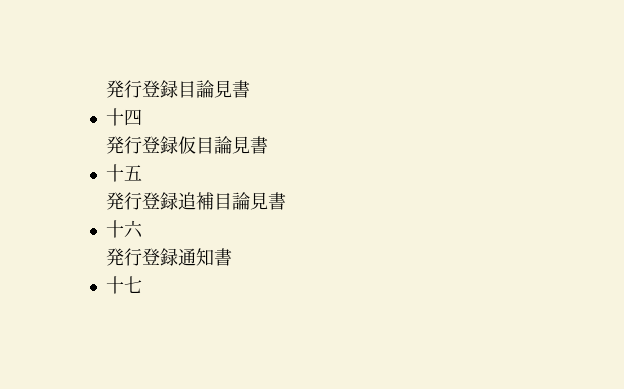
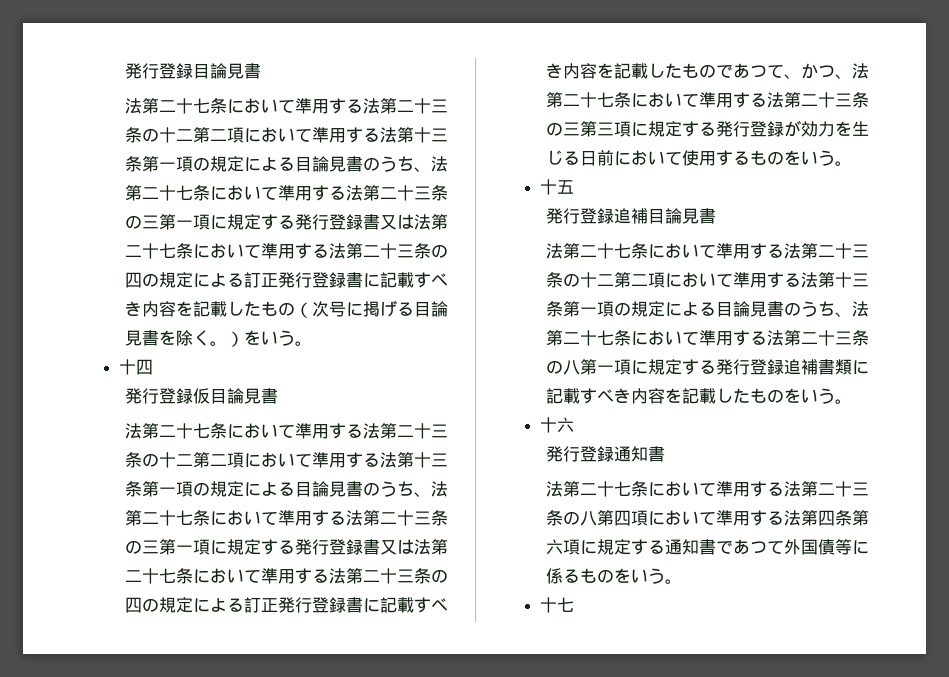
(251, 89) none -> [124,98,448,114] [124,127,448,143] [124,156,448,172] [124,185,448,201] [124,214,448,230] [124,243,448,259] [124,272,448,288] [124,300,448,318] [124,330,312,347] // 法第二十七条において準用する法第二十三条の十二第二項において準用する法第十三条第一項の規定による目論見書のうち、法第二十七条において準用する法第二十三条の三第一項に規定する発行登録書又は法第二十七条において準用する法第二十三条の四の規定による訂正発行登録書に記載すべき内容を記載したもの（次号に掲げる目論見書を除く。）をいう。
(269, 145) none -> [124,423,448,439] [124,452,448,468] [124,481,448,497] [124,510,448,526] [124,539,448,555] [124,568,448,584] [124,597,448,613] [545,63,869,79] [545,92,869,108] [545,120,869,137] [545,150,852,166] // 法第二十七条において準用する法第二十三条の十二第二項において準用する法第十三条第一項の規定による目論見書のうち、法第二十七条において準用する法第二十三条の三第一項に規定する発行登録書又は法第二十七条において準用する法第二十三条の四の規定による訂正発行登録書に記載すべき内容を記載したものであつて、かつ、法第二十七条において準用する法第二十三条の三第三項に規定する発行登録が効力を生じる日前において使用するものをいう。
(287, 201) none -> [545,243,869,259] [545,272,869,288] [545,301,869,317] [545,330,869,346] [545,359,869,375] [545,388,852,404] // 法第二十七条において準用する法第二十三条の十二第二項において準用する法第十三条第一項の規定による目論見書のうち、法第二十七条において準用する法第二十三条の八第一項に規定する発行登録追補書類に記載すべき内容を記載したものをいう。
(233, 257) none -> [545,481,869,497] [545,510,869,526] [545,539,869,555] [545,568,682,584] // 法第二十七条において準用する法第二十三条の八第四項において準用する法第四条第六項に規定する通知書であつて外国債等に係るものをいう。

